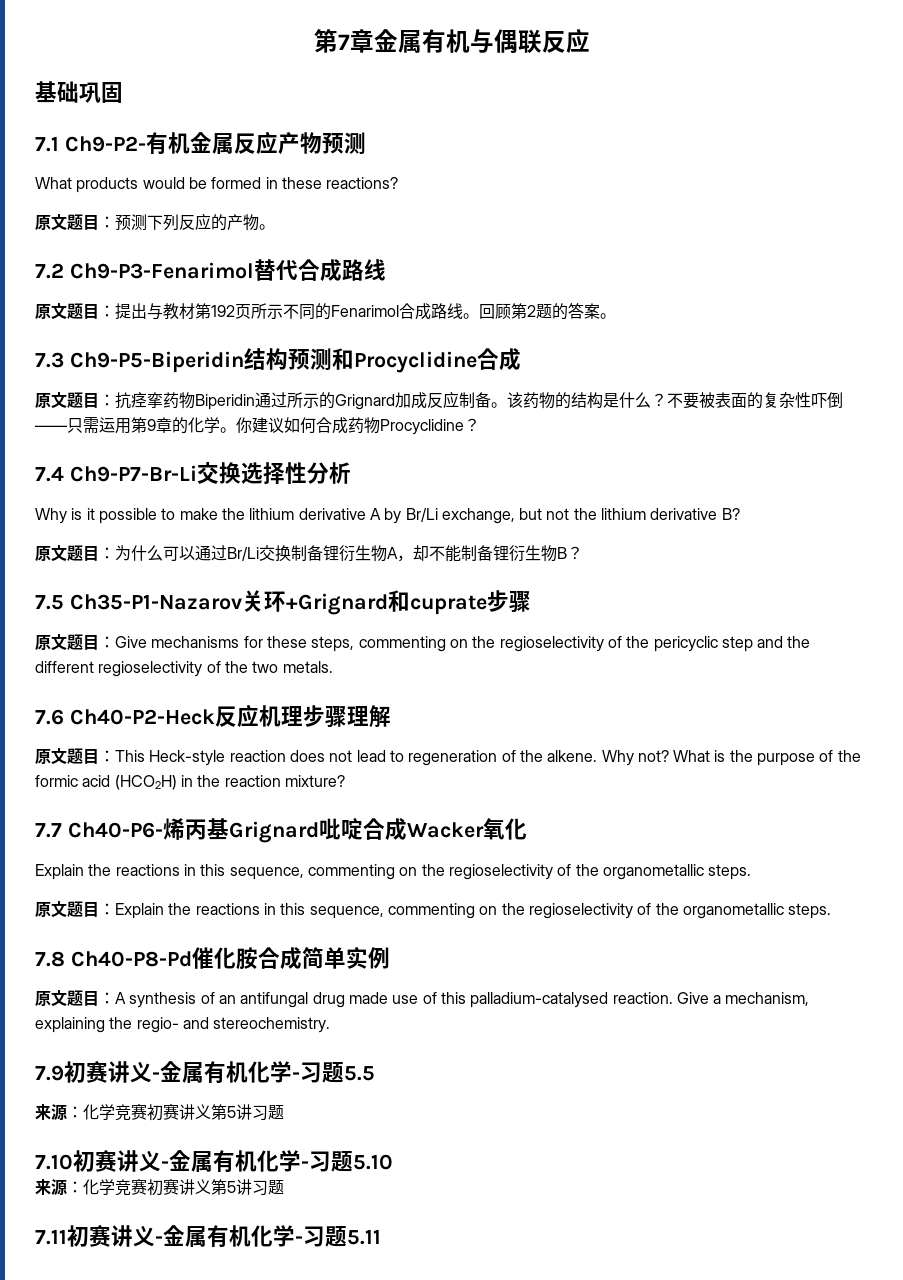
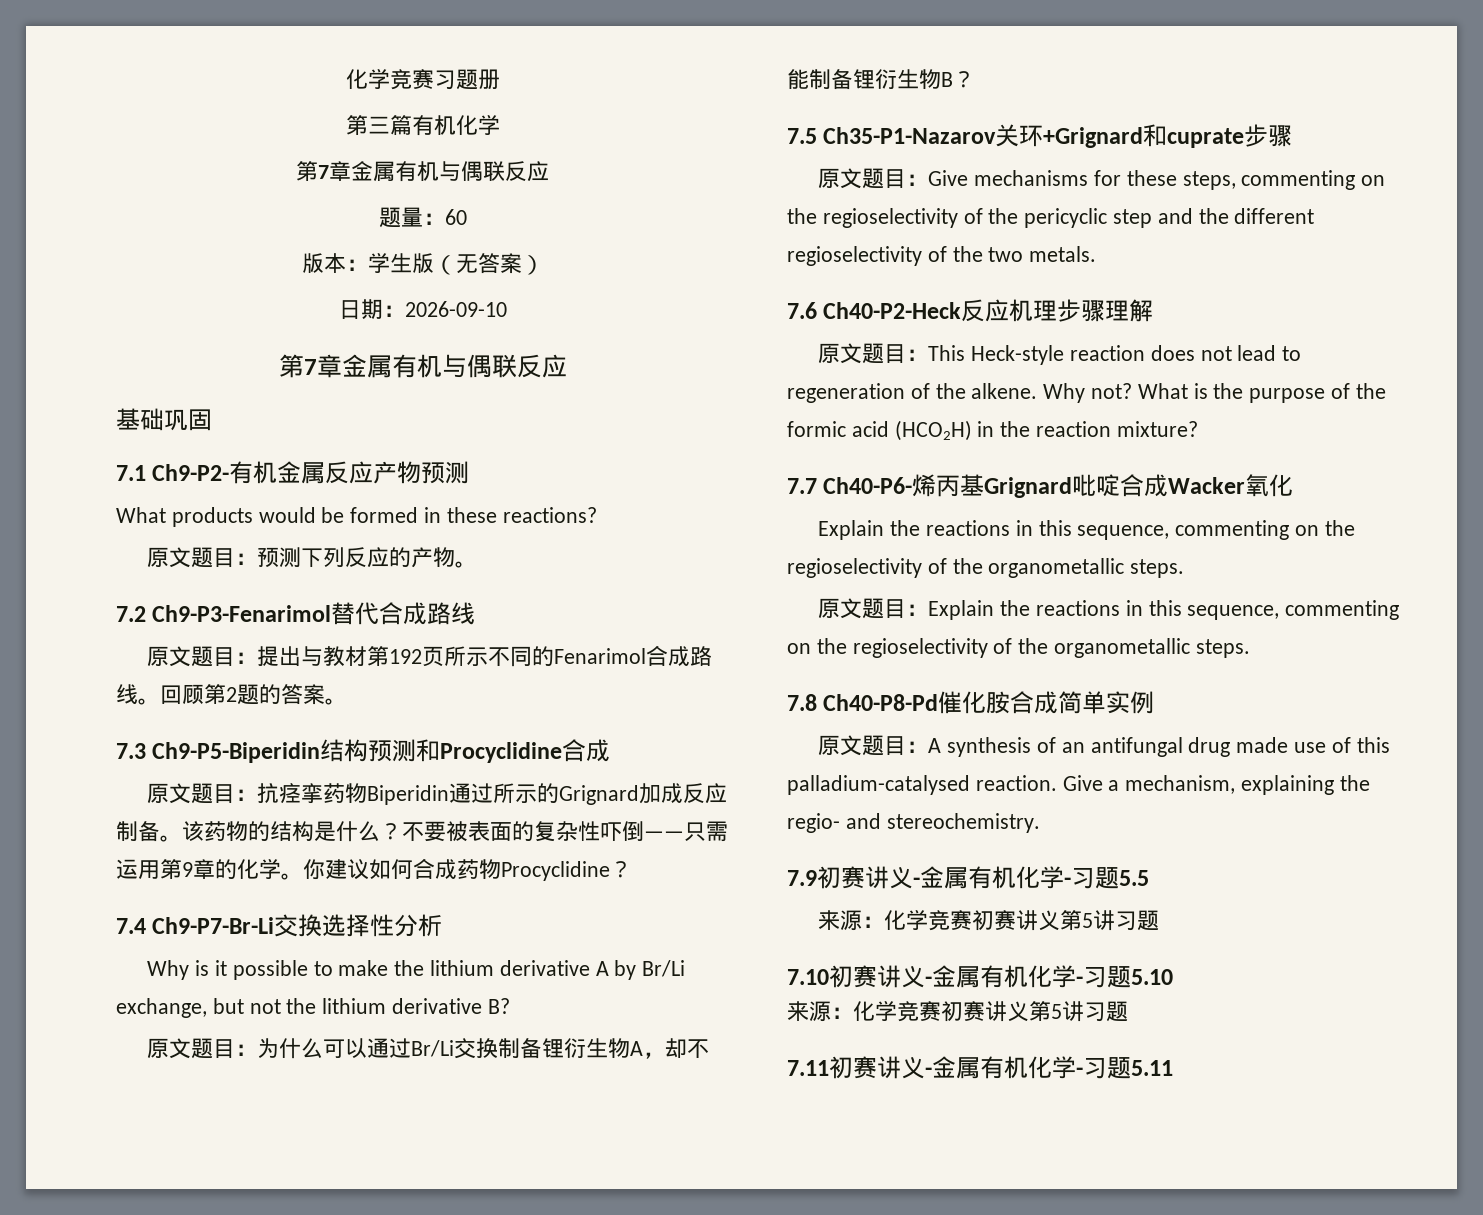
(313, 41) none -> [345,69,500,90] [345,115,500,136] [296,161,549,182] [378,207,467,228] [301,253,544,275] [338,299,507,320] 化学竞赛习题册 // 第三篇有机化学 // 第7章金属有机与偶联反应 // 题量：60 // 版本：学生版（无答案） // 日期：2026-09-10 //

